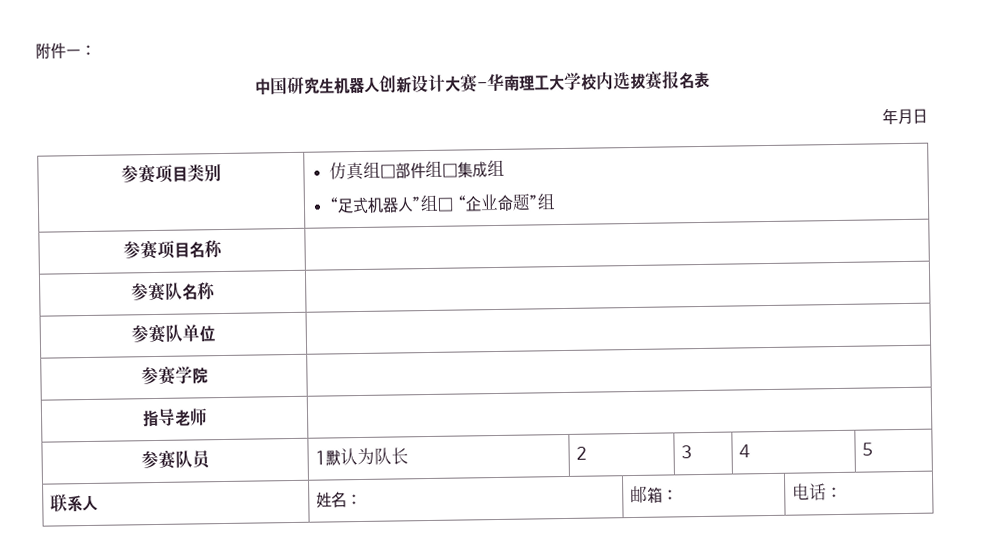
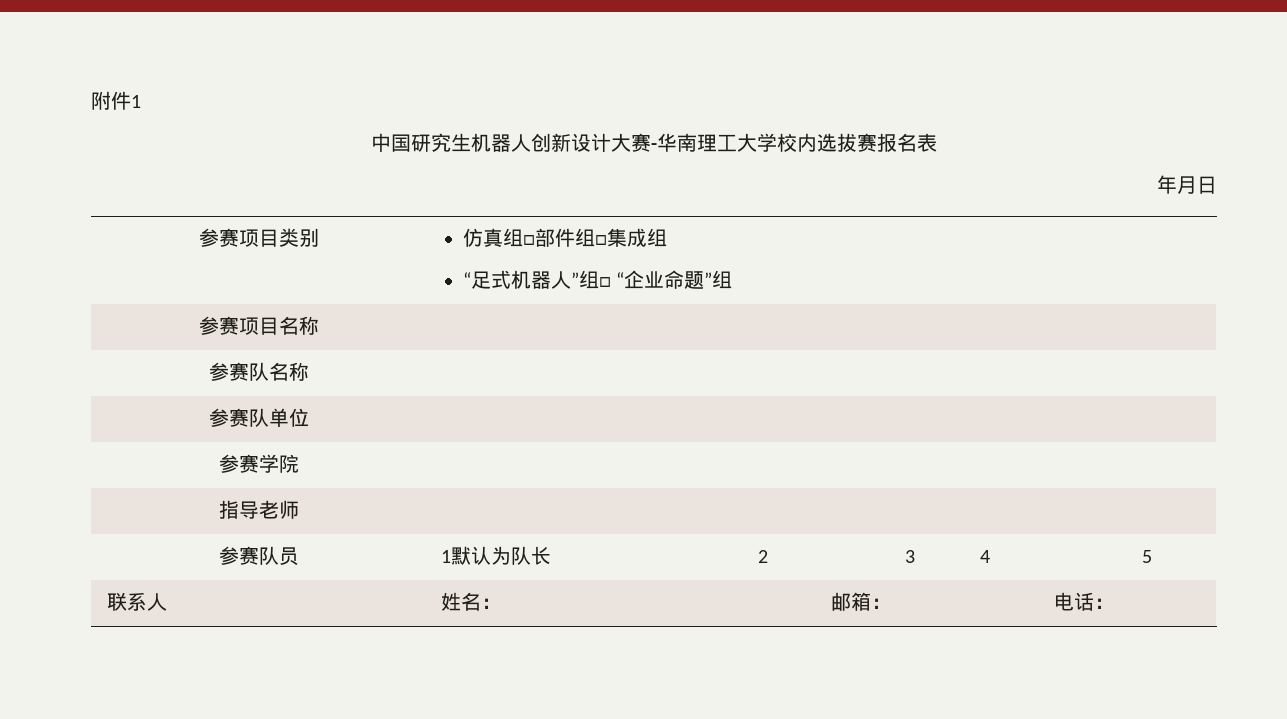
[65,44,96,57] 一： -> [131,95,141,108] 1

